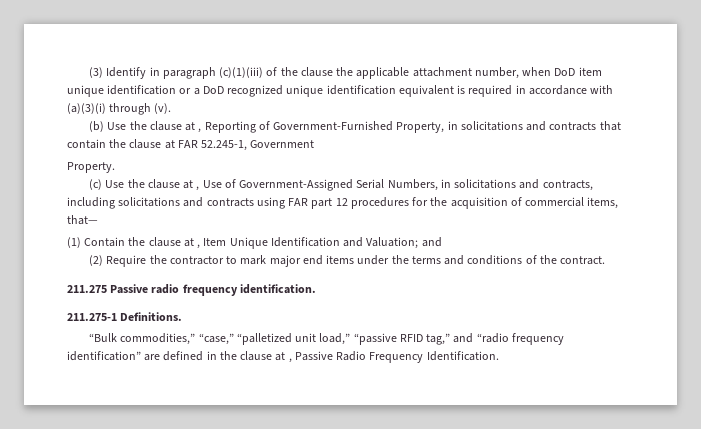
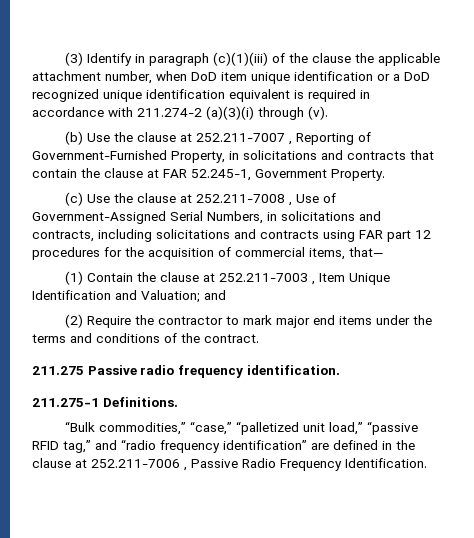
(614, 89) none -> [137,108,202,117] 211.274-2
(196, 126) none -> [195,133,285,142] 252.211-7007
(315, 144) // -> (327, 173) none
(194, 184) none -> [195,194,285,203] 252.211-7008
(194, 242) none -> [218,273,308,282] 252.211-7003
(286, 356) none -> [91,459,180,468] 252.211-7006

